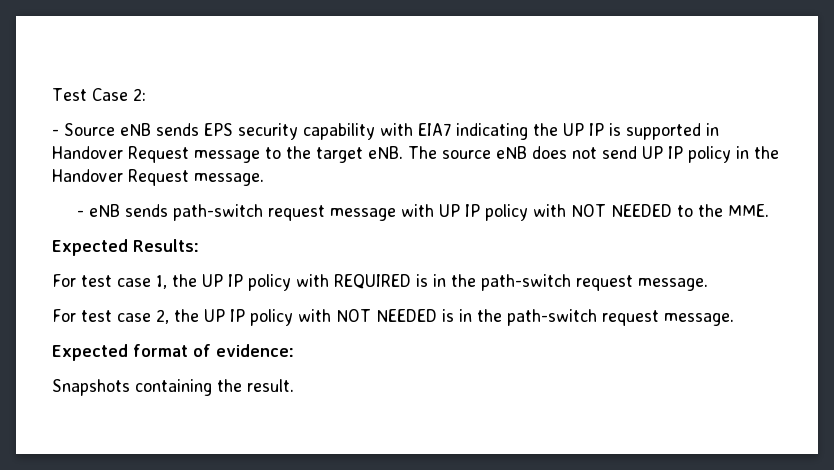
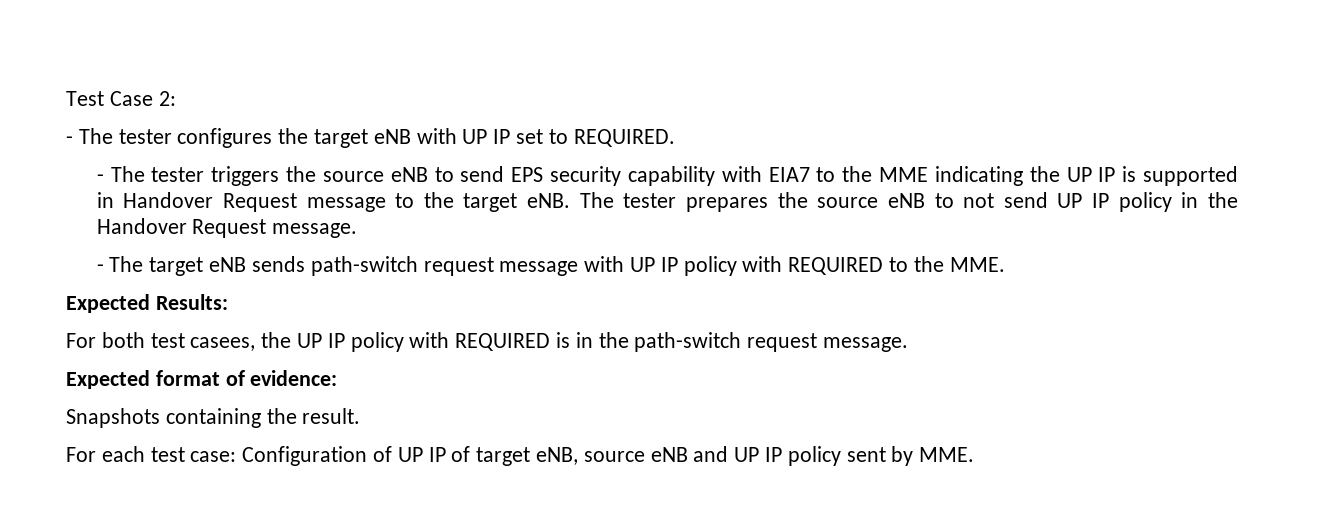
[64,123,199,136] Source eNB sends -> [78,128,675,148] [96,166,505,186] The tester configures the target eNB with UP IP set to REQUIRED. // - The tester triggers the source eNB to send
(451, 129) none -> [816,166,929,182] to the MME
[442,146,567,159] source eNB does -> [623,192,954,212] tester prepares the source eNB to
(85, 213) none -> [109,256,204,276] The target
[571,204,673,217] NOT NEEDED -> [788,257,884,275] REQUIRED
[81,275,167,289] test case 1, -> [101,332,256,351] both test casees,
[52,309,734,326] // For test case 2, the UP IP policy with NOT NEEDED is in the path-switch request message. -> (909, 344) none
(294, 385) none -> [66,446,975,466] // For each test case: Configuration of UP IP of target eNB, source eNB and UP IP policy sent by MME.

